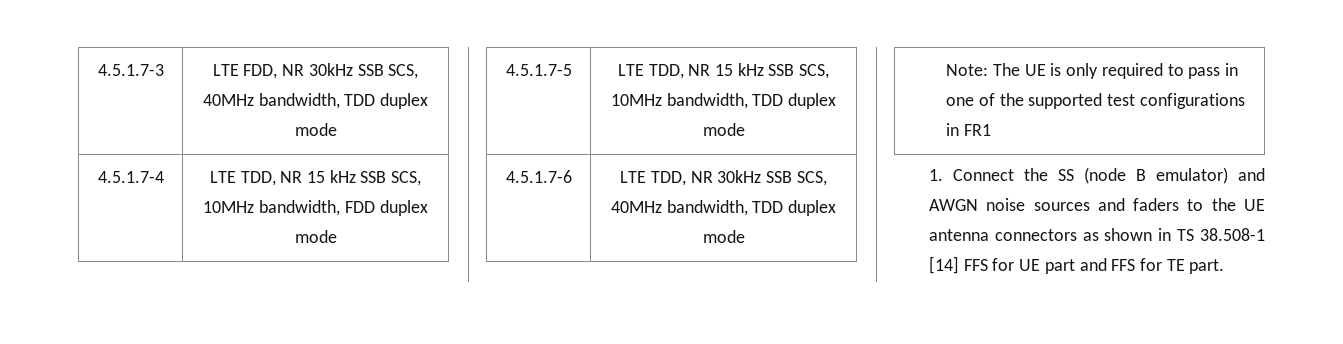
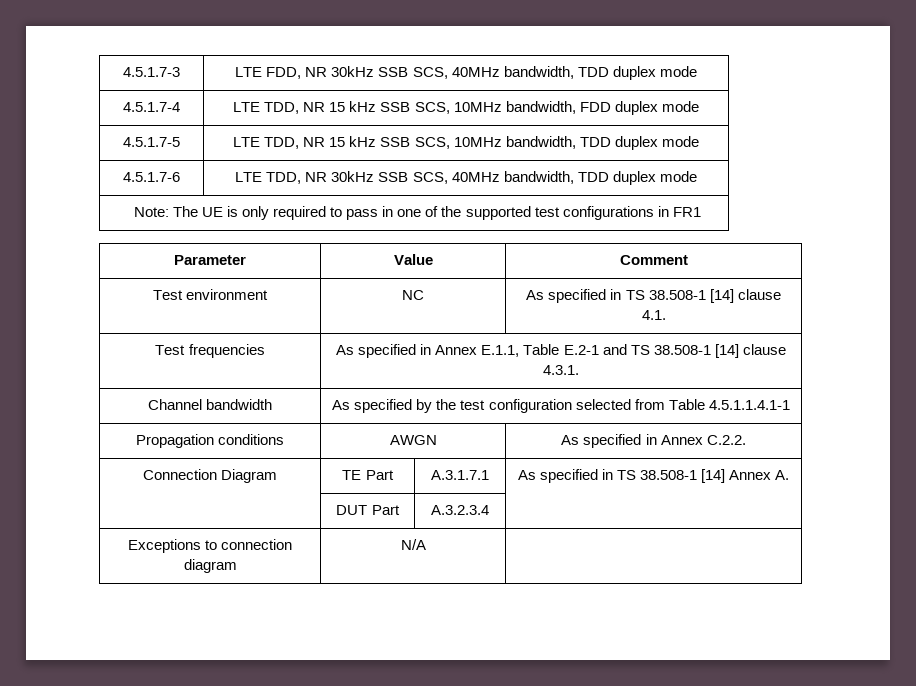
[928,167,1265,184] [928,198,1265,211] [928,228,1265,241] [928,256,1225,274] // 1. Connect the SS (node B emulator) and AWGN noise sources and faders to the UE antenna connectors as shown in TS 38.508-1 [14] FFS for UE part and FFS for TE part. -> [174,255,246,265] [393,254,433,265] [619,255,688,265] [152,289,269,300] [402,290,424,300] [526,289,781,303] [641,310,666,320] [155,344,265,358] [336,344,786,358] [543,365,579,375] [147,399,273,410] [332,399,790,413] [135,434,285,448] [389,435,437,445] [561,434,746,448] [142,469,278,483] [342,470,394,480] [431,470,489,480] [517,469,790,483] [336,505,400,515] [431,505,489,515] [127,539,293,553] [183,559,237,573] [400,539,426,550] // Parameter | Value | Comment // Test environment | NC | As specified in TS 38.508-1 [14] clause 4.1. // Test frequencies | As specified in Annex E.1.1, Table E.2-1 and TS 38.508-1 [14] clause 4.3.1. // Channel bandwidth | As specified by the test configuration selected from Table 4.5.1.1.4.1-1 // Propagation conditions | AWGN | As specified in Annex C.2.2. // Connection Diagram | TE Part | A.3.1.7.1 | As specified in TS 38.508-1 [14] Annex A. // | DUT Part | A.3.2.3.4 | // Exceptions to connection diagram | N/A |

